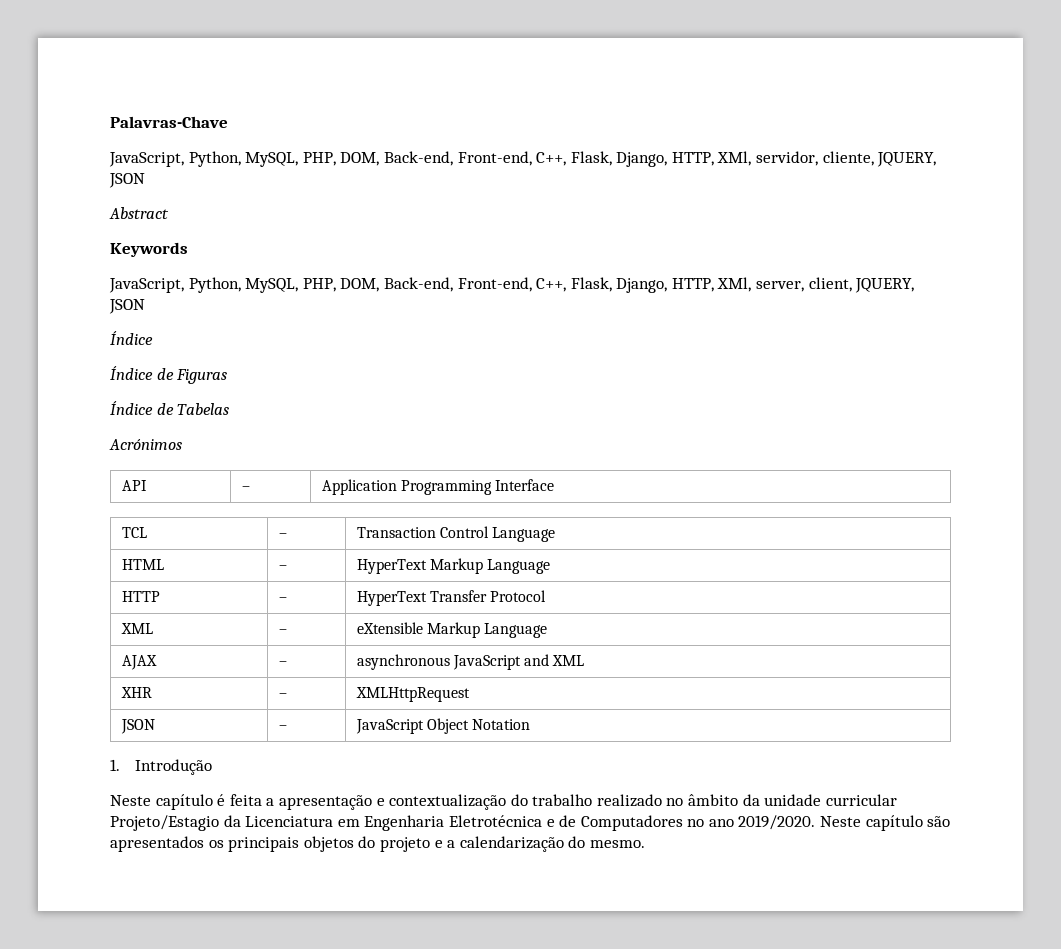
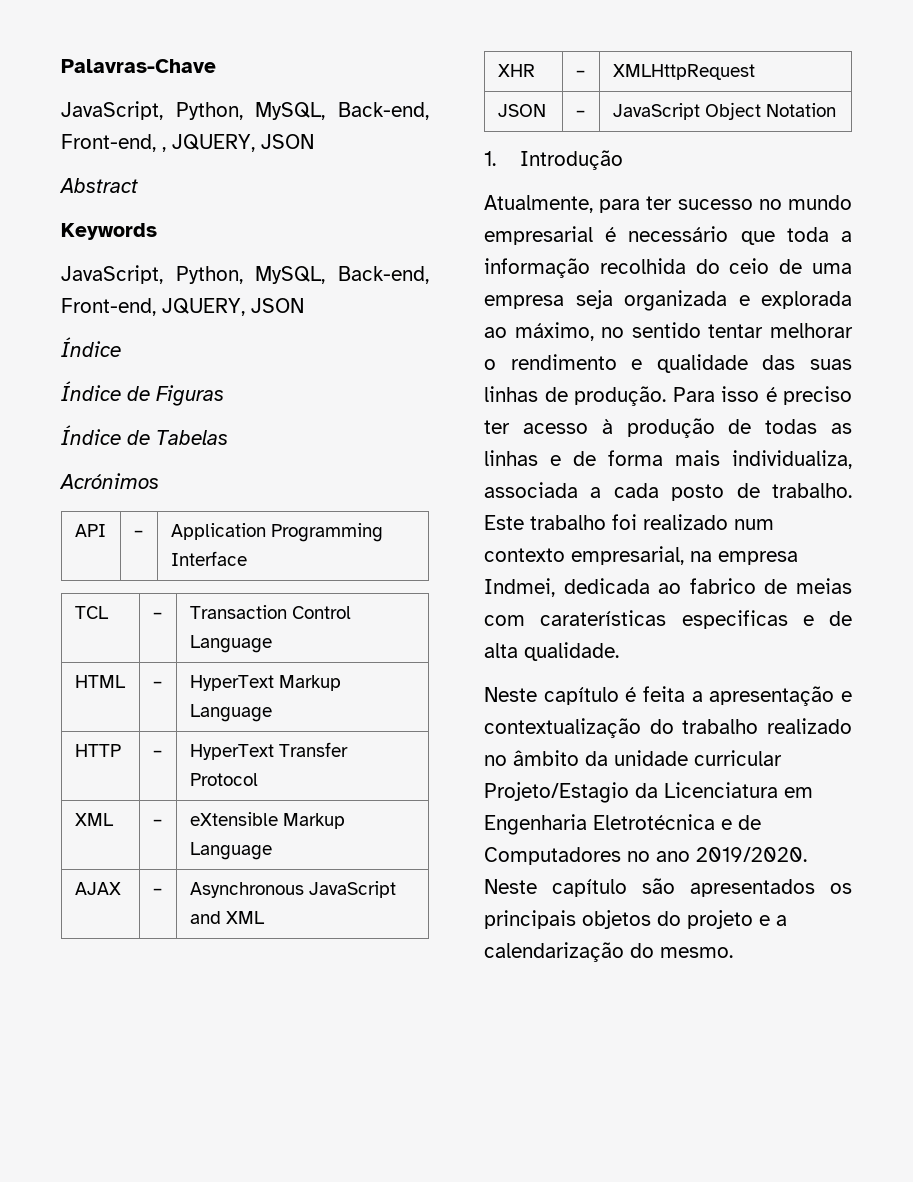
[302,151,874,167] PHP, DOM, Back-end, Front-end, C++, Flask, Django, HTTP, XMl, servidor, cliente, -> [338,102,430,120] [61,134,166,152] Back-end, Front-end, ,
[302,277,852,293] PHP, DOM, Back-end, Front-end, C++, Flask, Django, HTTP, XMl, server, client, -> [338,266,430,284] [61,298,156,316] Back-end, Front-end,
[356,654,450,670] asynchronous -> [189,882,304,898] Asynchronous
(212, 767) none -> [484,195,852,213] [484,226,852,245] [484,258,852,278] [484,290,852,311] [484,322,853,341] [484,354,852,373] [484,386,852,406] [484,418,852,438] [484,450,852,469] [484,482,852,501] [484,514,774,530] [484,546,798,565] [484,578,852,597] [484,610,852,629] [484,642,619,661] // Atualmente, para ter sucesso no mundo empresarial é necessário que toda a informação recolhida do ceio de uma empresa seja organizada e explorada ao máximo, no sentido tentar melhorar o rendimento e qualidade das suas linhas de produção. Para isso é preciso ter acesso à produção de todas as linhas e de forma mais individualiza, associada a cada posto de trabalho. Este trabalho foi realizado num contexto empresarial, na empresa Indmei, dedicada ao fabrico de meias com caraterísticas especificas e de alta qualidade.

